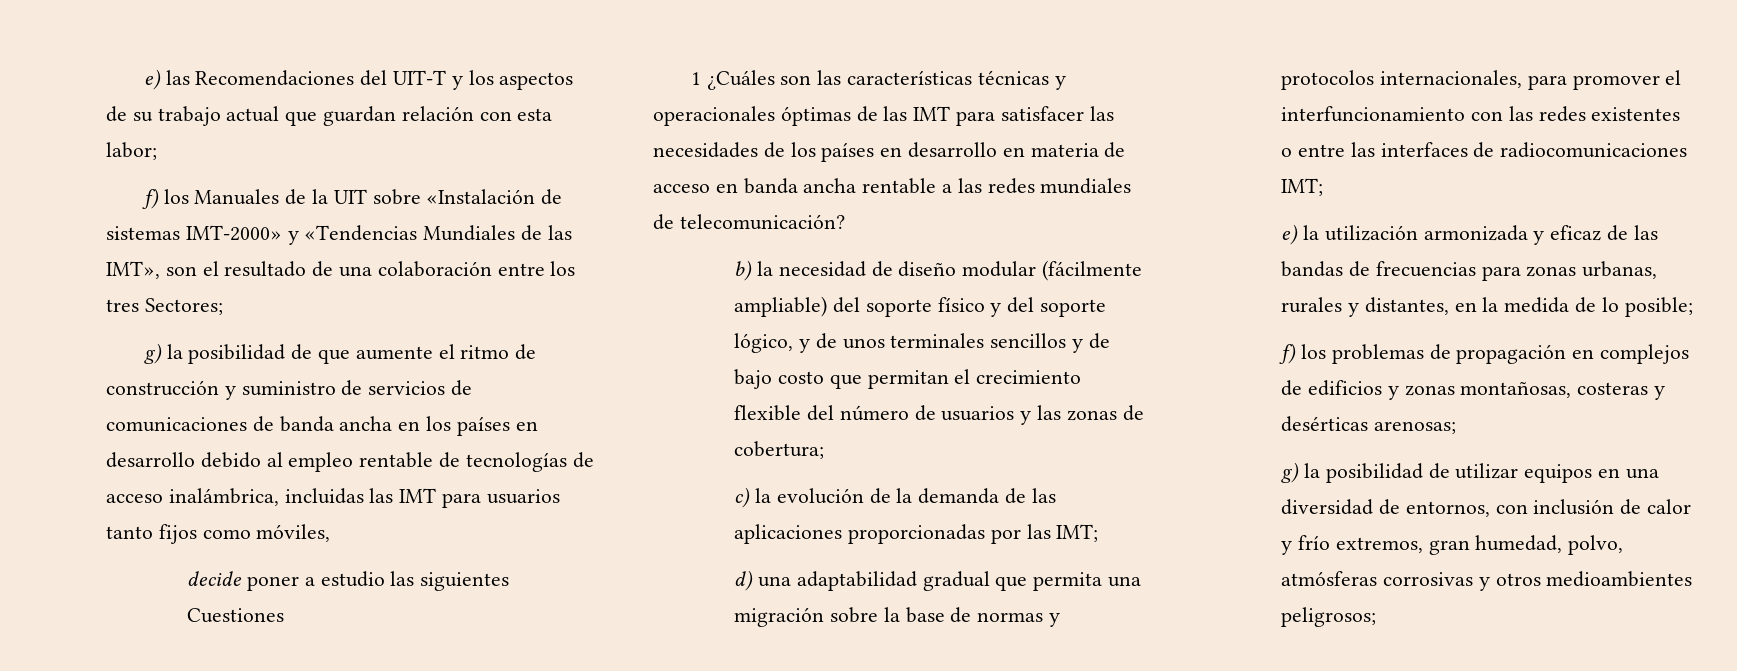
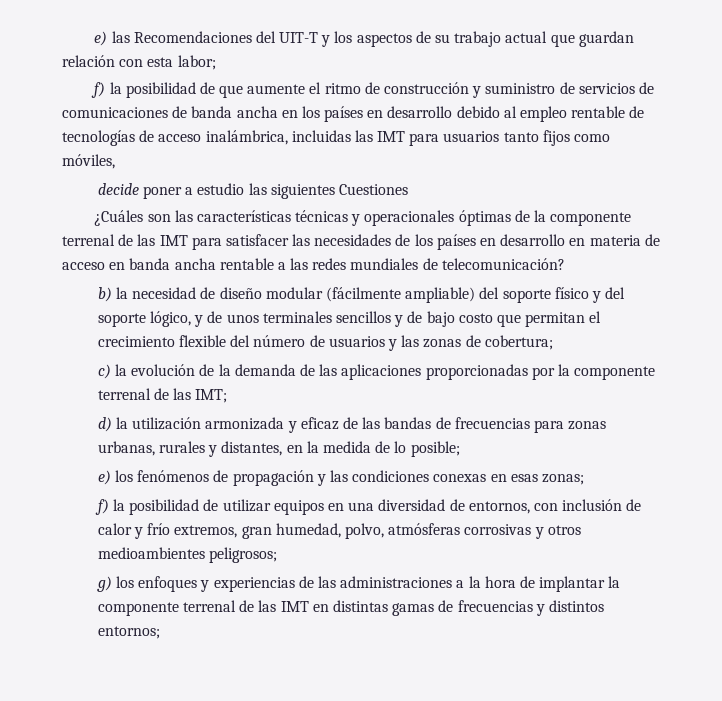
[163,189,563,205] [106,225,572,245] [106,261,576,279] [106,298,223,315] [143,343,162,364] los Manuales de la UIT sobre «Instalación de sistemas IMT-2000» y «Tendencias Mundiales de las IMT», son el resultado de una colaboración entre los tres Sectores; // g) -> (106, 90) none
[690,72,701,85] 1 -> (408, 189) none
(878, 114) none -> [534,210,632,226] [62,234,134,246] la componente terrenal de
(1021, 536) none -> [557,364,656,380] [97,388,170,400] la componente terrenal de
[758,571,1142,591] [734,607,1061,627] [1281,70,1682,90] [1281,106,1681,122] [1281,142,1688,158] [1281,178,1324,196] [1281,224,1299,245] una adaptabilidad gradual que permita una migración sobre la base de normas y protocolos internacionales, para promover el interfuncionamiento con las redes existentes o entre las interfaces de radiocomunicaciones IMT; // e) -> (112, 424) none
[1279,343,1690,364] [1281,380,1666,400] [1281,416,1457,434] [1281,462,1300,483] f) los problemas de propagación en complejos de edificios y zonas montañosas, costeras y desérticas arenosas; // g) -> [97,470,584,486] [94,499,109,515] e) los fenómenos de propagación y las condiciones conexas en esas zonas; // f)
(1377, 617) none -> [96,576,621,592] [97,600,604,616] [97,626,160,639] // g) los enfoques y experiencias de las administraciones a la hora de implantar la componente terrenal de las IMT en distintas gamas de frecuencias y distintos entornos;

